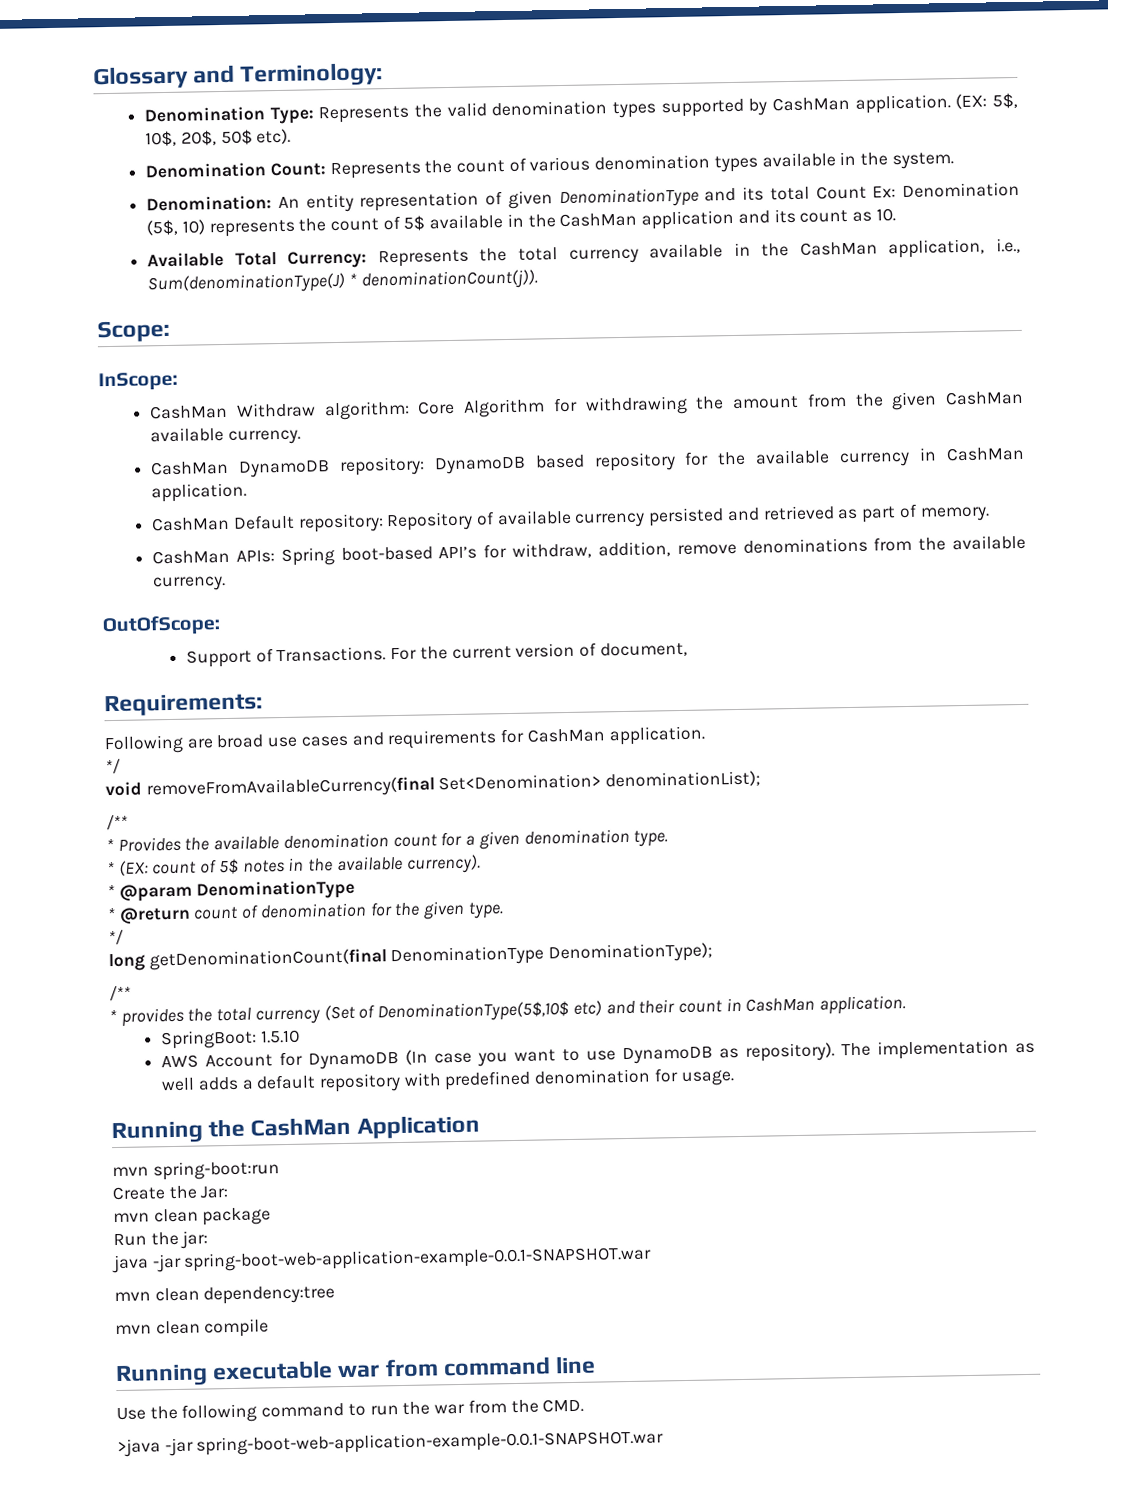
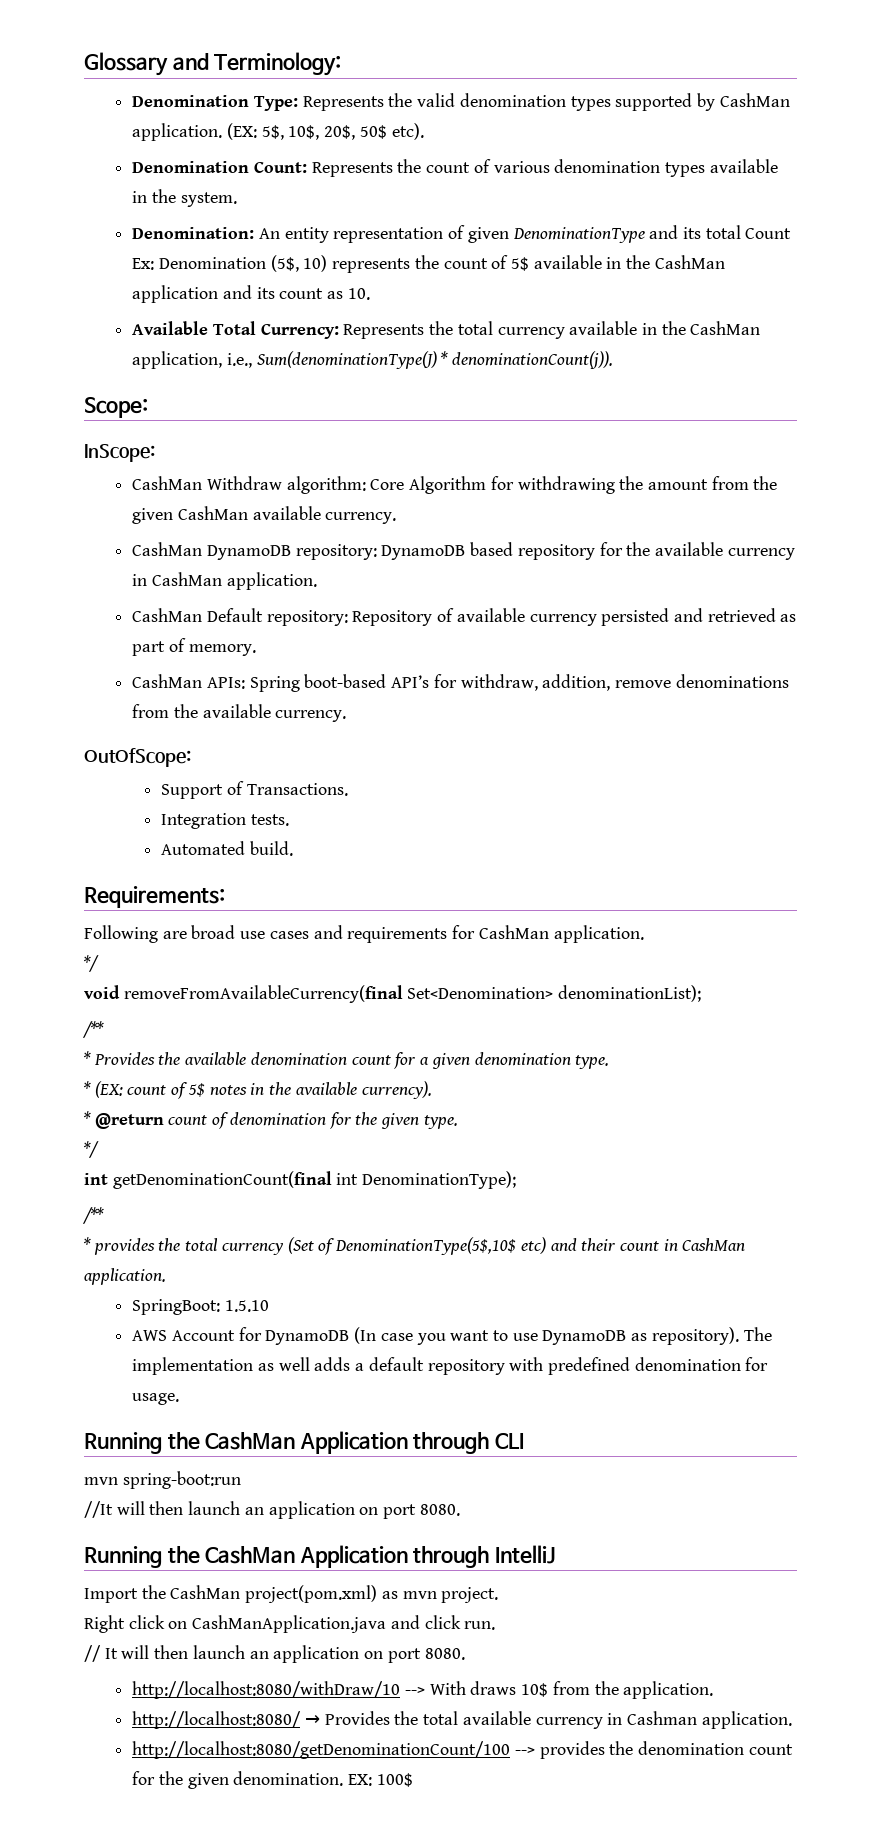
[390,641,688,661] For the current version of document, -> [161,813,289,829] [161,841,293,856] // Integration tests. // Automated build.
[107,879,356,902] // * @param DenominationType -> (432, 1090) none
[108,945,545,972] long getDenominationCount(final DenominationType -> [84,1171,359,1189] int getDenominationCount(final int
(480, 1126) none -> [413,1432,524,1454] through CLI
[112,1185,229,1201] [113,1207,272,1226] [113,1230,209,1249] [111,1245,653,1274] [114,1285,336,1305] [115,1318,270,1338] [115,1355,597,1388] [116,1398,585,1423] [117,1429,665,1458] Create the Jar: // mvn clean package // Run the jar: // java -jar spring-boot-web-application-example-0.0.1-SNAPSHOT.war // mvn clean dependency:tree // mvn clean compile // Running executable war from command line // Use the following command to run the war from the CMD. // >java -jar spring-boot-web-application-example-0.0.1-SNAPSHOT.war -> [84,1501,460,1519] [84,1545,556,1568] [84,1585,499,1603] [84,1615,496,1633] [84,1645,465,1663] [132,1681,714,1699] [132,1711,792,1729] [132,1741,793,1759] [132,1771,413,1789] //It will then launch an application on port 8080. // Running the CashMan Application through IntelliJ // Import the CashMan project(pom.xml) as mvn project. // Right click on CashManApplication.java and click run. // // It will then launch an application on port 8080. // http://localhost:8080/withDraw/10 --> With draws 10$ from the application. // http://localhost:8080/ → Provides the total available currency in Cashman application. // http://localhost:8080/getDenominationCount/100 --> provides the denomination count for the given denomination. EX: 100$

